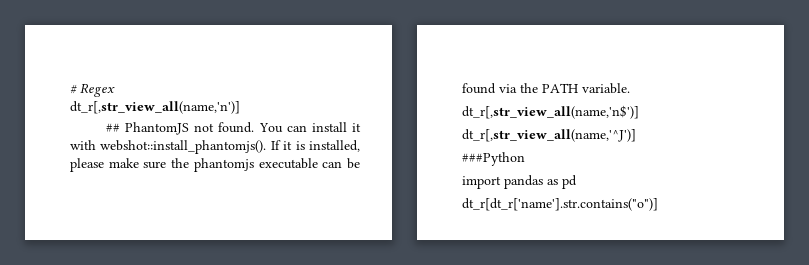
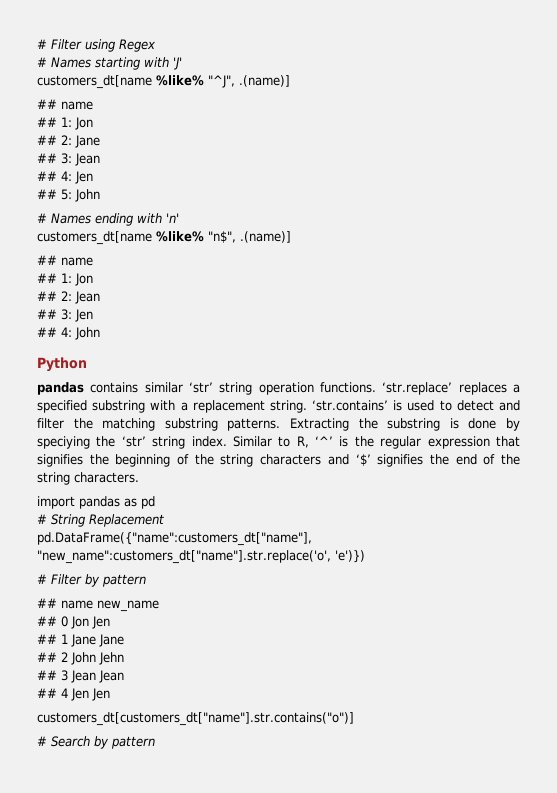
[70,84,77,94] # -> [37,39,115,52] # Filter using
[70,101,240,114] [106,122,361,135] [70,140,360,154] [70,158,360,172] [462,83,630,94] [462,105,639,119] [462,129,636,142] [462,152,525,166] [462,175,577,189] [462,198,658,211] dt_r[,str_view_all(name,'n')] // ## PhantomJS not found. You can install it with webshot::install_phantomjs(). If it is installed, please make sure the phantomjs executable can be found via the PATH variable. // dt_r[,str_view_all(name,'n$')] // dt_r[,str_view_all(name,'^J')] // ###Python // import pandas as pd // dt_r[dt_r['name'].str.contains("o")] -> [37,57,182,70] [37,75,290,89] [37,99,93,110] [37,117,93,130] [37,135,100,148] [37,153,100,166] [37,171,93,184] [37,189,100,202] [37,213,179,226] [37,231,291,245] [37,255,93,266] [37,273,93,286] [37,291,100,304] [37,309,93,322] [37,327,100,340] [37,357,87,372] [37,382,521,395] [37,400,520,413] [37,418,521,431] [37,436,520,449] [37,454,520,467] [37,472,139,485] [37,496,155,509] [37,514,164,527] [37,532,312,546] [37,550,365,564] [37,574,146,587] [37,598,159,612] [37,616,110,629] [37,634,124,647] [37,652,124,665] [37,670,124,683] [37,688,110,701] [37,712,354,726] [37,736,155,749] # Names starting with 'J' // customers_dt[name %like% "^J", .(name)] // ## name // ## 1: Jon // ## 2: Jane // ## 3: Jean // ## 4: Jen // ## 5: John // # Names ending with 'n' // customers_dt[name %like% "n$", .(name)] // ## name // ## 1: Jon // ## 2: Jean // ## 3: Jen // ## 4: John // Python // pandas contains similar ‘str’ string operation functions. ‘str.replace’ replaces a specified substring with a replacement string. ‘str.contains’ is used to detect and filter the matching substring patterns. Extracting the substring is done by speciying the ‘str’ string index. Similar to R, ‘^’ is the regular expression that signifies the beginning of the string characters and ‘$’ signifies the end of the string characters. // import pandas as pd // # String Replacement // pd.DataFrame({"name":customers_dt["name"], "new_name":customers_dt["name"].str.replace('o', 'e')}) // # Filter by pattern // ## name new_name // ## 0 Jon Jen // ## 1 Jane Jane // ## 2 John Jehn // ## 3 Jean Jean // ## 4 Jen Jen // customers_dt[customers_dt["name"].str.contains("o")] // # Search by pattern

